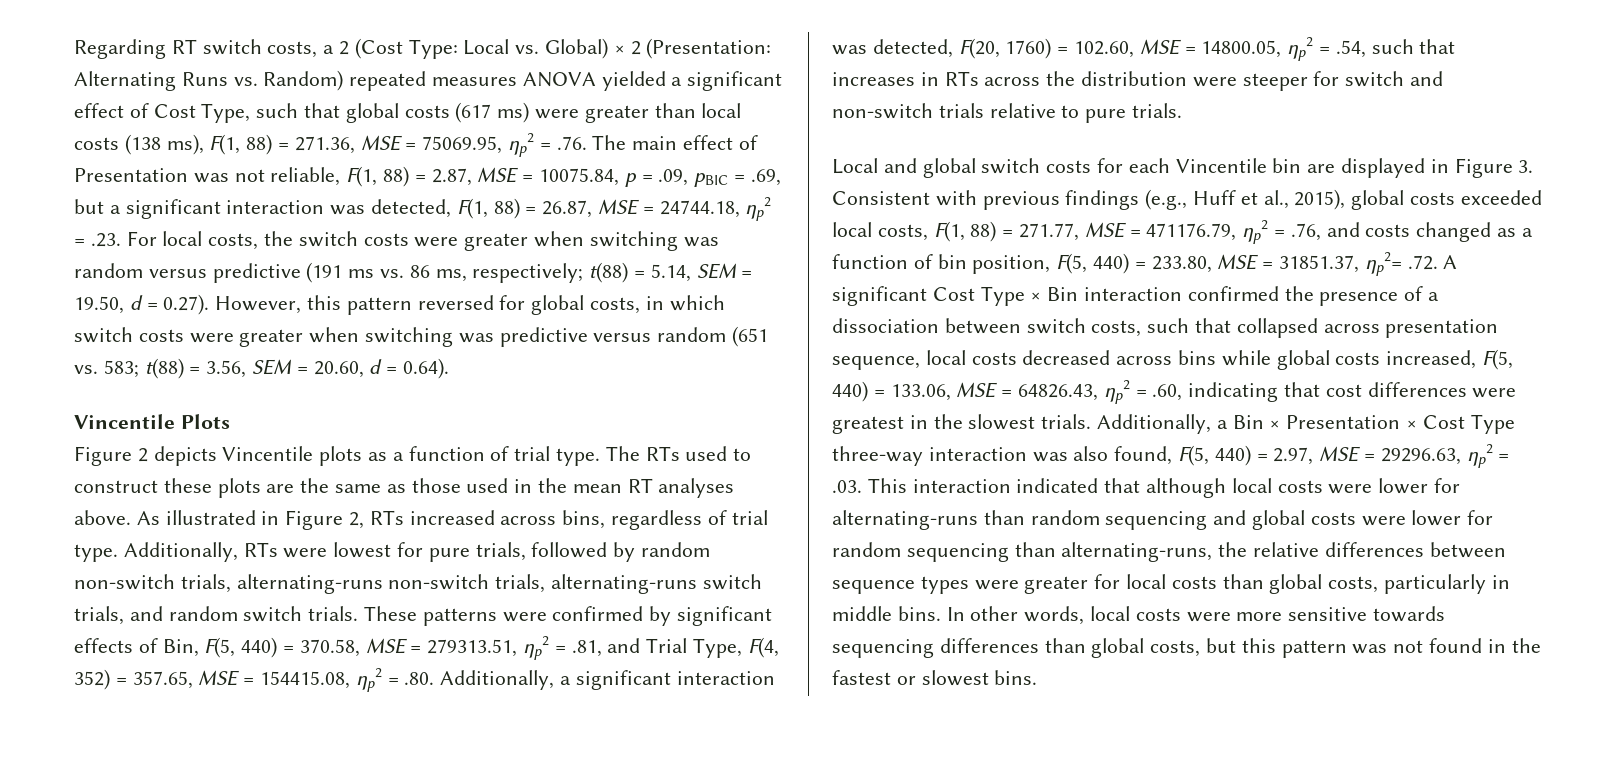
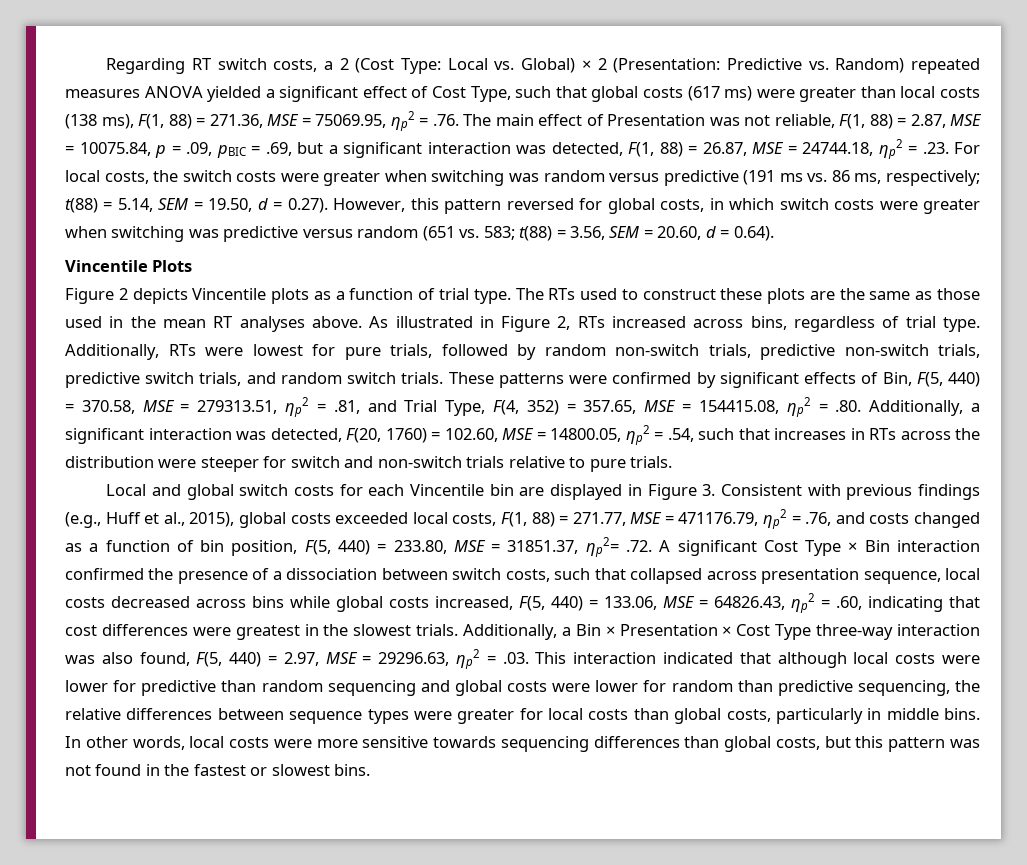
[74,71,228,91] Alternating Runs -> [726,58,802,70] Predictive
[236,574,698,594] alternating-runs non-switch trials, alternating-runs -> [760,344,980,360] [65,372,140,388] predictive non-switch trials, predictive
[832,510,978,530] alternating-runs -> [141,680,217,696] predictive
[906,542,1213,562] sequencing than alternating-runs, -> [737,680,950,696] than predictive sequencing,

